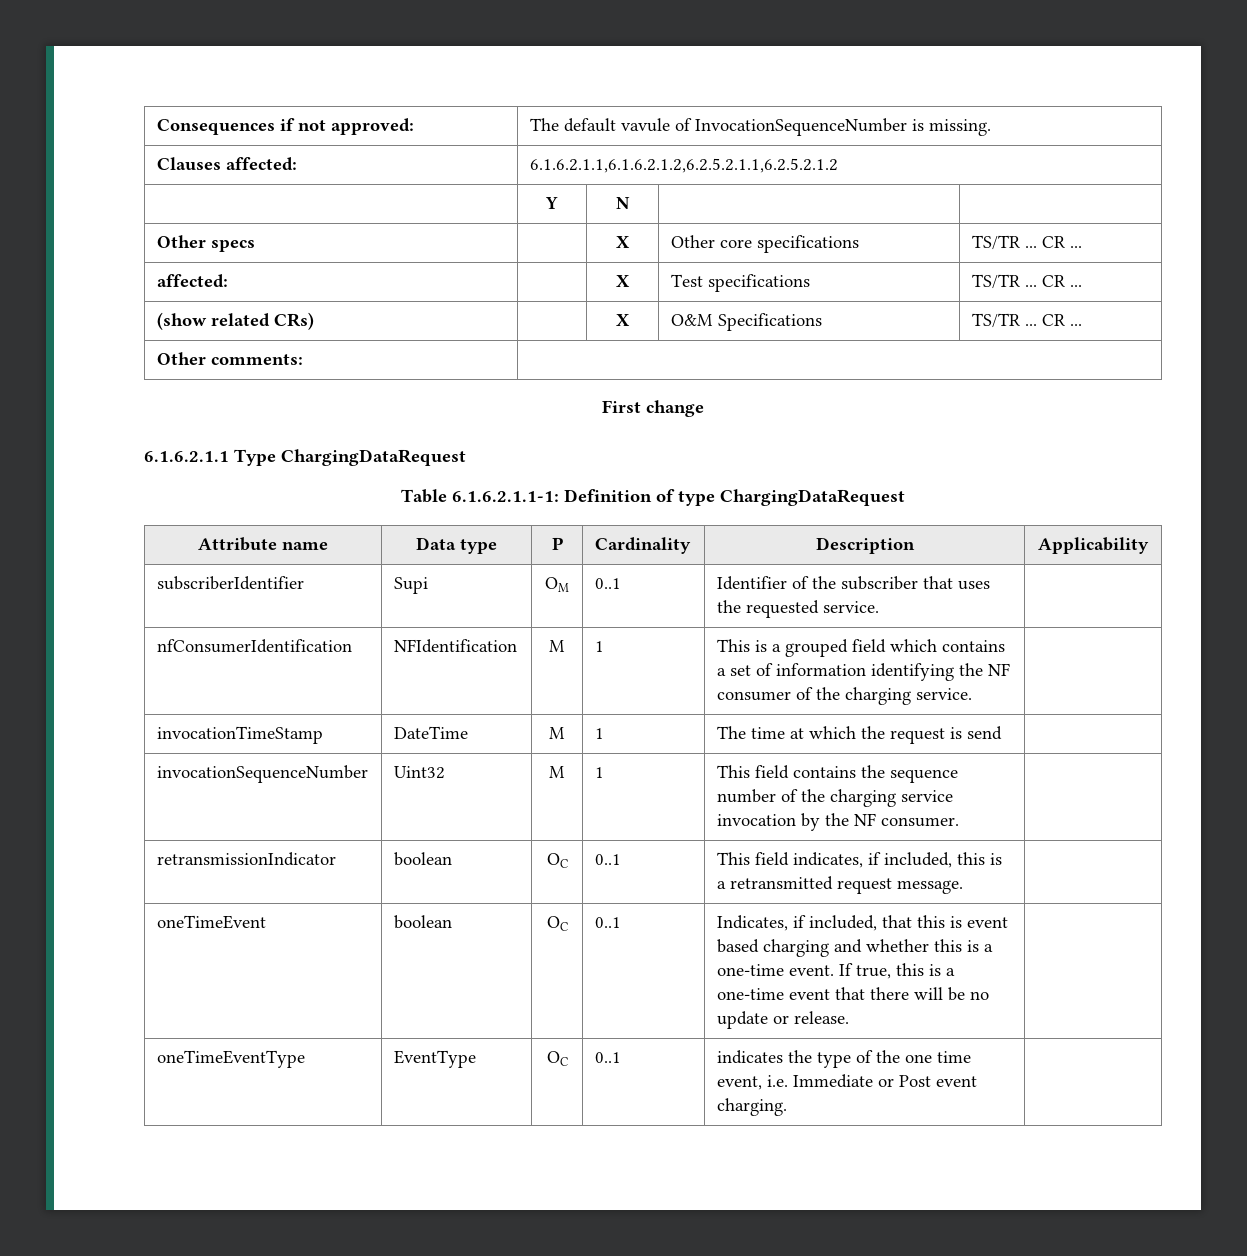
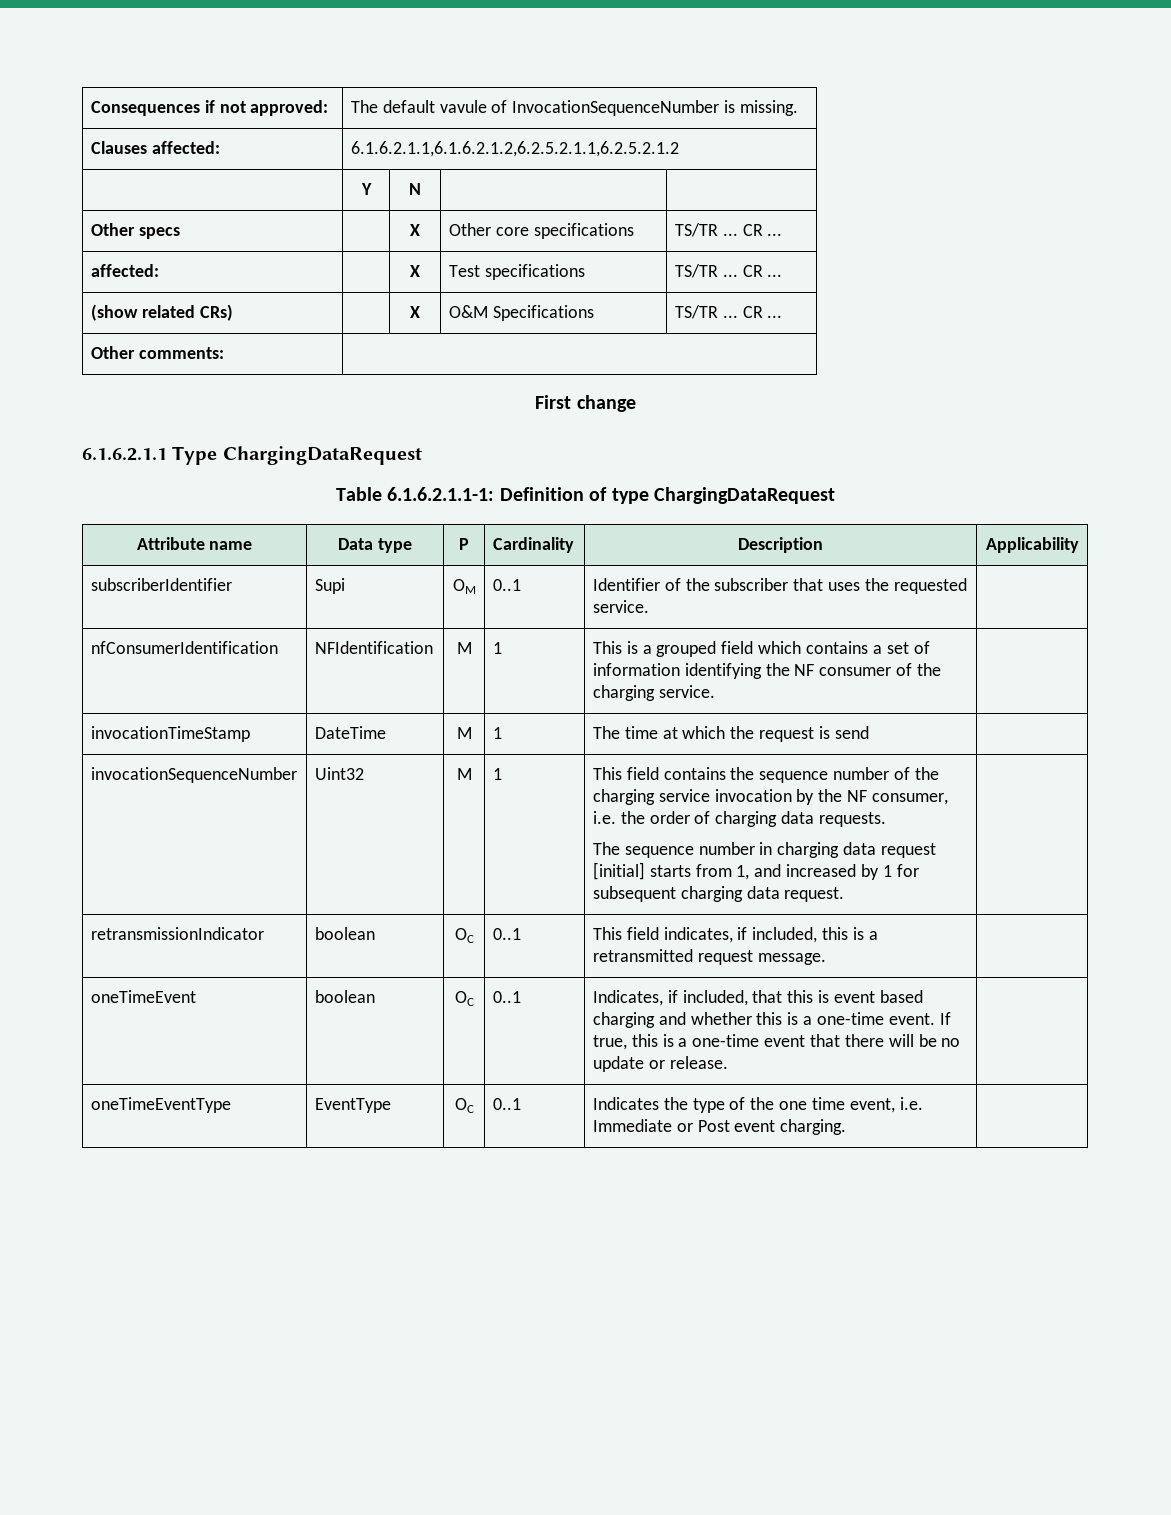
[880,817,959,827] consumer. -> [871,793,948,805] [592,811,886,827] [592,842,936,858] [592,862,919,880] [592,886,845,902] consumer, i.e. the order of charging data requests. // The sequence number in charging data request [initial] starts from 1, and increased by 1 for subsequent charging data request.
[716,1050,783,1064] indicates -> [592,1097,659,1110] Indicates

